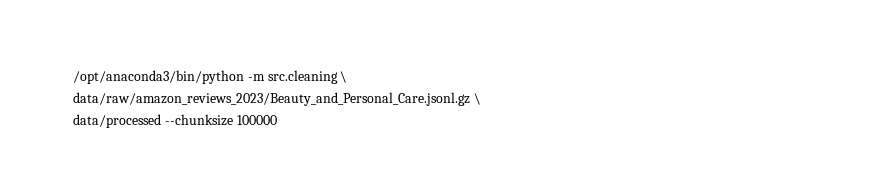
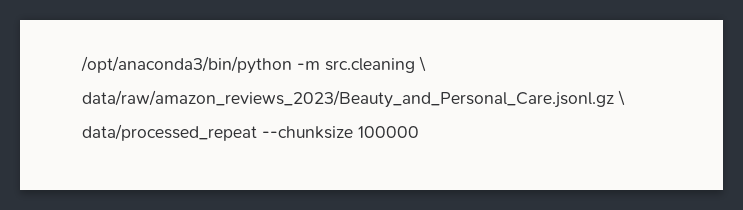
[73,114,161,128] data/processed -> [82,124,257,141] data/processed_repeat

